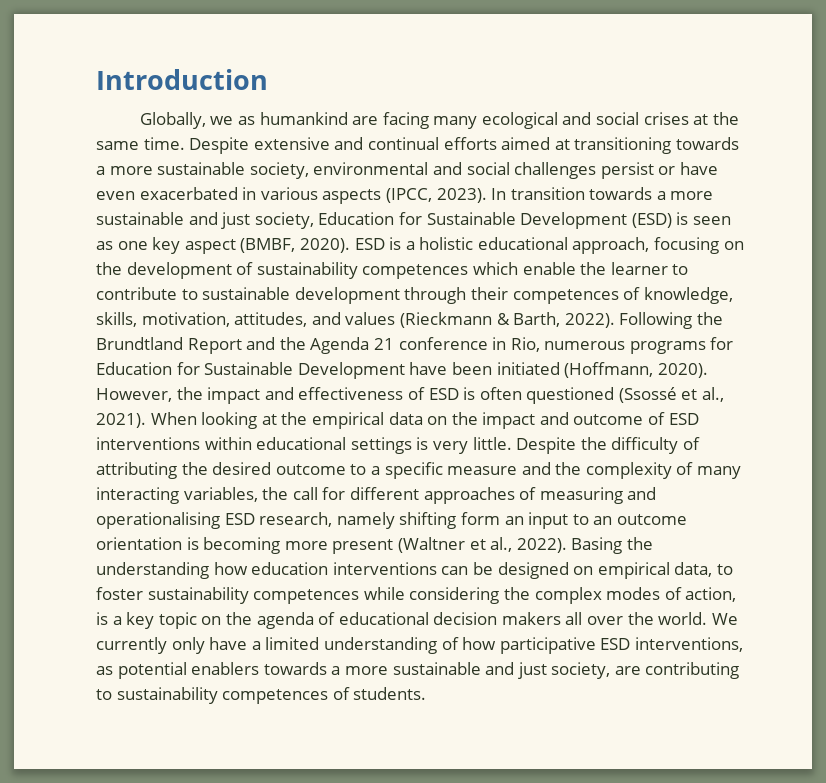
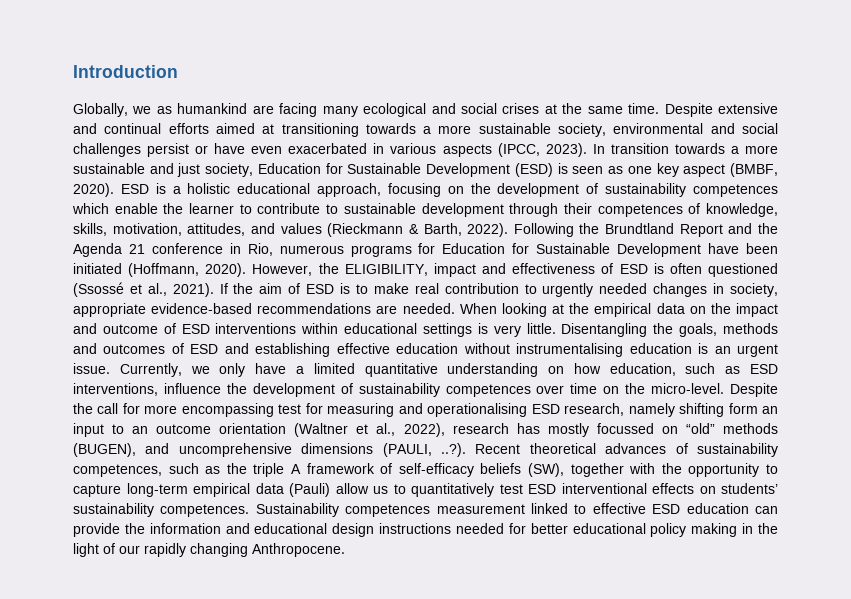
(203, 393) none -> [344,264,428,276] ELIGIBILITY,
(146, 420) none -> [219,283,779,297] [73,303,455,317] If the aim of ESD is to make real contribution to urgently needed changes in society, appropriate evidence-based recommendations are needed.
[516,437,700,454] [96,462,742,479] [96,487,537,504] Despite the difficulty of attributing the desired outcome to a specific measure and the complexity of many interacting variables, the call for different approaches of -> [561,323,778,337] [73,343,778,357] [73,363,779,377] [73,383,778,397] [73,403,323,417] Disentangling the goals, methods and outcomes of ESD and establishing effective education without instrumentalising education is an urgent issue. Currently, we only have a limited quantitative understanding on how education, such as ESD interventions, influence the development of sustainability competences over time on the micro-level. Despite the call for more encompassing test for
[186,537,653,554] [96,562,733,579] [96,587,737,604] [96,612,738,629] [96,637,743,654] [96,662,740,679] [96,687,427,704] is becoming more present (Waltner et al., 2022). Basing the understanding how education interventions can be designed on empirical data, to foster sustainability competences while considering the complex modes of action, is a key topic on the agenda of educational decision makers all over the world. We currently only have a limited understanding of how participative ESD interventions, as potential enablers towards a more sustainable and just society, are contributing to sustainability competences of students. -> [294,423,779,437] [73,443,778,457] [73,463,779,477] [73,483,778,497] [73,503,778,517] [73,523,778,537] [73,543,345,557] (Waltner et al., 2022), research has mostly focussed on “old” methods (BUGEN), and uncomprehensive dimensions (PAULI, ..?). Recent theoretical advances of sustainability competences, such as the triple A framework of self-efficacy beliefs (SW), together with the opportunity to capture long-term empirical data (Pauli) allow us to quantitatively test ESD interventional effects on students’ sustainability competences. Sustainability competences measurement linked to effective ESD education can provide the information and educational design instructions needed for better educational policy making in the light of our rapidly changing Anthropocene.

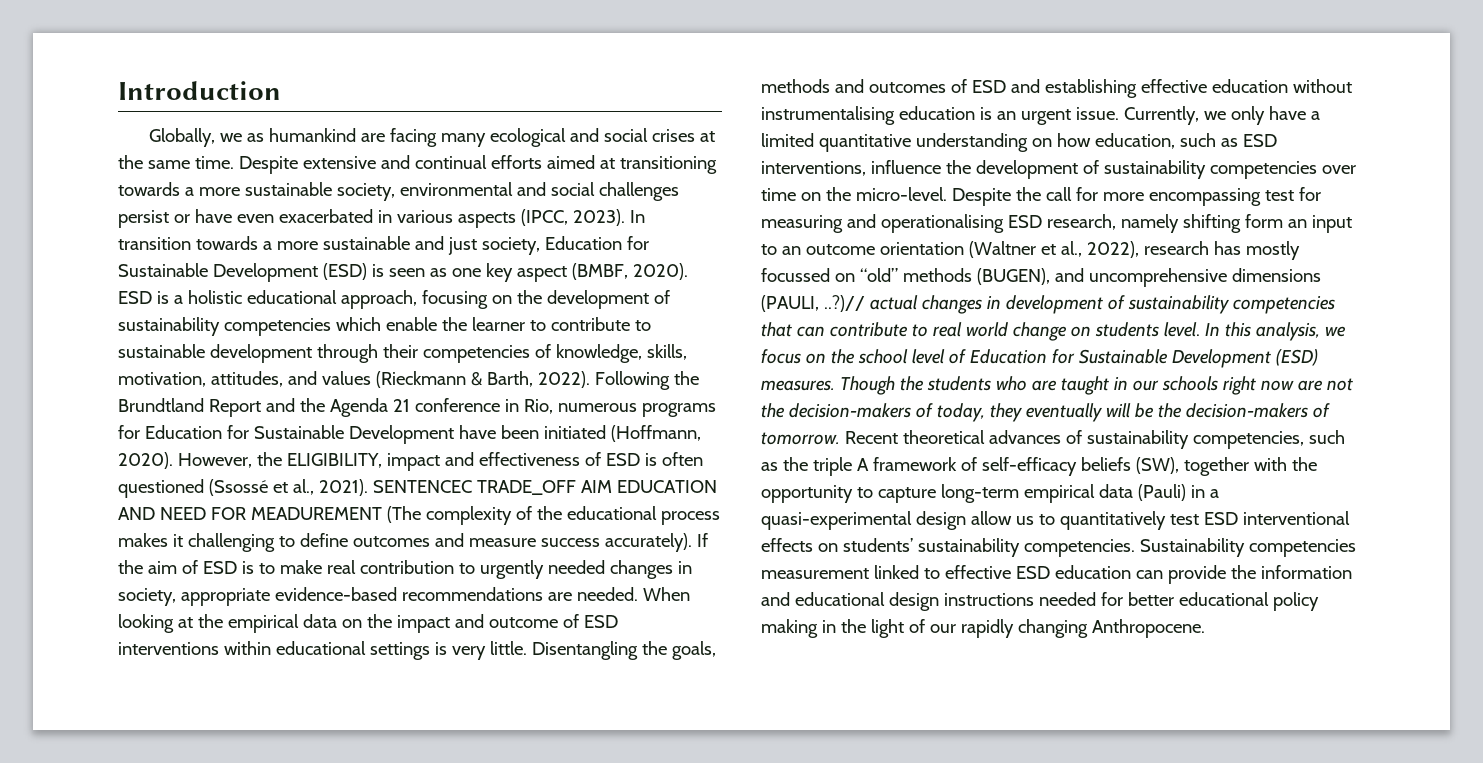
[693,184,778,197] competences -> [223,318,331,336] competencies
[597,204,683,217] competences -> [422,345,530,363] competencies
(214, 290) none -> [372,480,717,495] [118,506,720,525] [118,533,692,552] SENTENCEC TRADE_OFF AIM EDUCATION AND NEED FOR MEADUREMENT (The complexity of the educational process makes it challenging to define outcomes and measure success accurately).
[445,384,531,397] competences -> [1209,161,1317,179] competencies
[441,443,466,457] ..?). -> [823,295,1335,314] [761,322,1346,341] [761,349,1318,368] [761,376,1353,395] [761,403,1330,422] [761,432,840,445] ..?)// actual changes in development of sustainability competencies that can contribute to real world change on students level. In this analysis, we focus on the school level of Education for Sustainable Development (ESD) measures. Though the students who are taught in our schools right now are not the decision-makers of today, they eventually will be the decision-makers of tomorrow.
[73,464,162,477] competences, -> [1192,431,1304,449] competencies,
(330, 490) none -> [1190,485,1219,498] [761,511,966,530] in a quasi-experimental design
[160,503,431,517] competences. Sustainability competences -> [1023,538,1356,557] competencies. Sustainability competencies

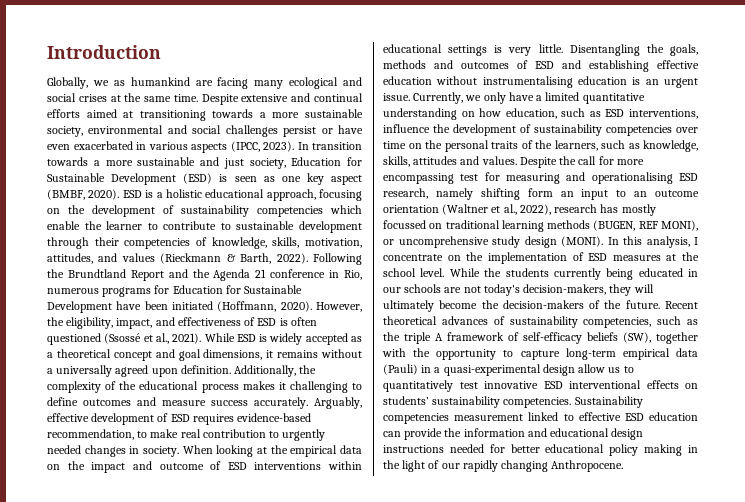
[286,453,440,471] ELIGIBILITY, impact -> [66,317,153,329] eligibility, impact,
[372,480,717,495] [118,506,421,523] SENTENCEC TRADE_OFF AIM EDUCATION AND NEED FOR MEADUREMENT (The -> [204,333,362,345] [47,349,362,361] [47,365,317,377] While ESD is widely accepted as a theoretical concept and goal dimensions, it remains without a universally agreed upon definition. Additionally, the
[604,533,708,552] [118,560,254,574] accurately). If the aim of ESD is -> [254,397,362,409] [47,413,312,425] [47,429,134,440] accurately. Arguably, effective development of ESD requires evidence-based recommendation,
[118,587,638,606] society, appropriate evidence-based recommendations are needed. -> [142,446,179,457] society.
[855,187,947,201] micro-level. -> [444,140,698,152] [383,156,517,167] personal traits of the learners, such as knowledge, skills, attitudes and values.
[859,268,1321,287] [761,295,1335,314] [761,322,1346,341] [761,349,1318,368] [761,376,1353,395] [761,403,1330,422] [761,432,840,445] “old” methods (BUGEN), and uncomprehensive dimensions (PAULI, ..?)// actual changes in development of sustainability competencies that can contribute to real world change on students level. In this analysis, we focus on the school level of Education for Sustainable Development (ESD) measures. Though the students who are taught in our schools right now are not the decision-makers of today, they eventually will be the decision-makers of tomorrow. -> [445,220,698,232] [383,236,698,248] [383,252,699,264] [383,268,698,280] [383,284,654,296] [383,300,660,312] traditional learning methods (BUGEN, REF MONI), or uncomprehensive study design (MONI). In this analysis, I concentrate on the implementation of ESD measures at the school level. While the students currently being educated in our schools are not today's decision-makers, they will ultimately become the decision-makers of the future.
(1199, 519) none -> [484,381,538,389] innovative

